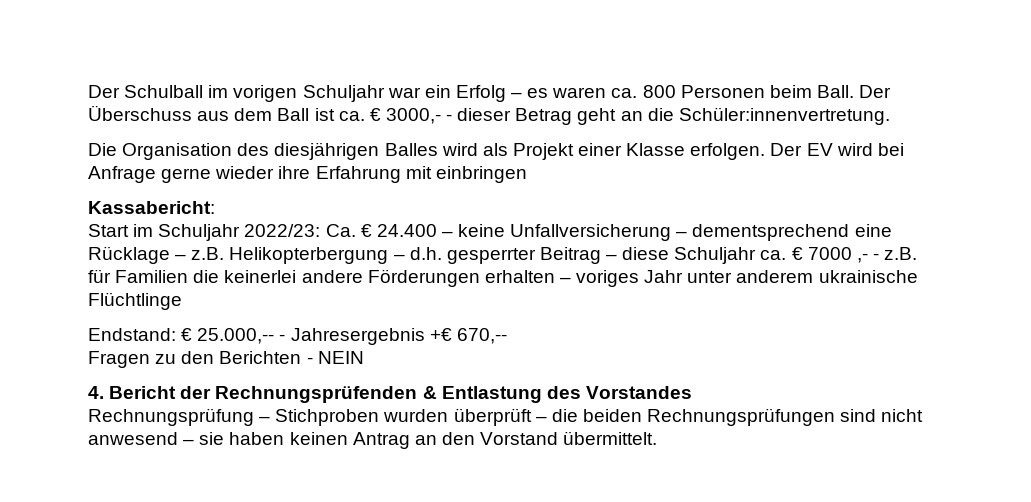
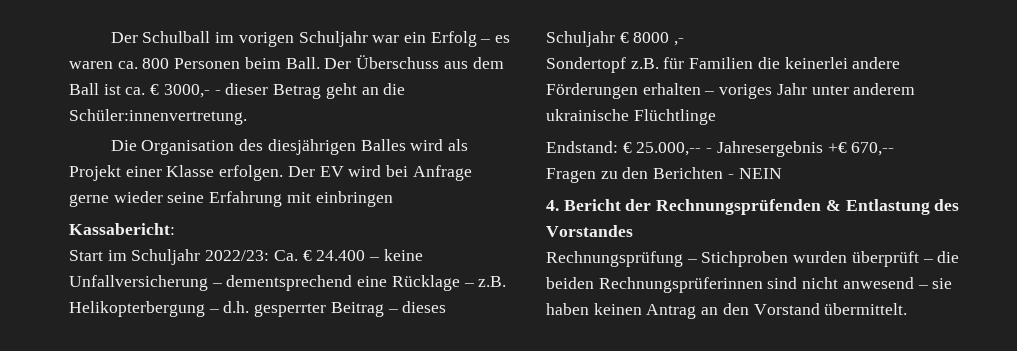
[278,166,311,179] ihre -> [167,192,205,203] seine
[622,247,852,264] diese Schuljahr ca. € 7000 -> [402,301,447,313] [546,31,670,47] dieses Schuljahr € 8000
[872,253,879,260] - -> [546,57,626,73] // Sondertopf
[647,408,836,426] Rechnungsprüfungen -> [598,277,763,293] Rechnungsprüferinnen

